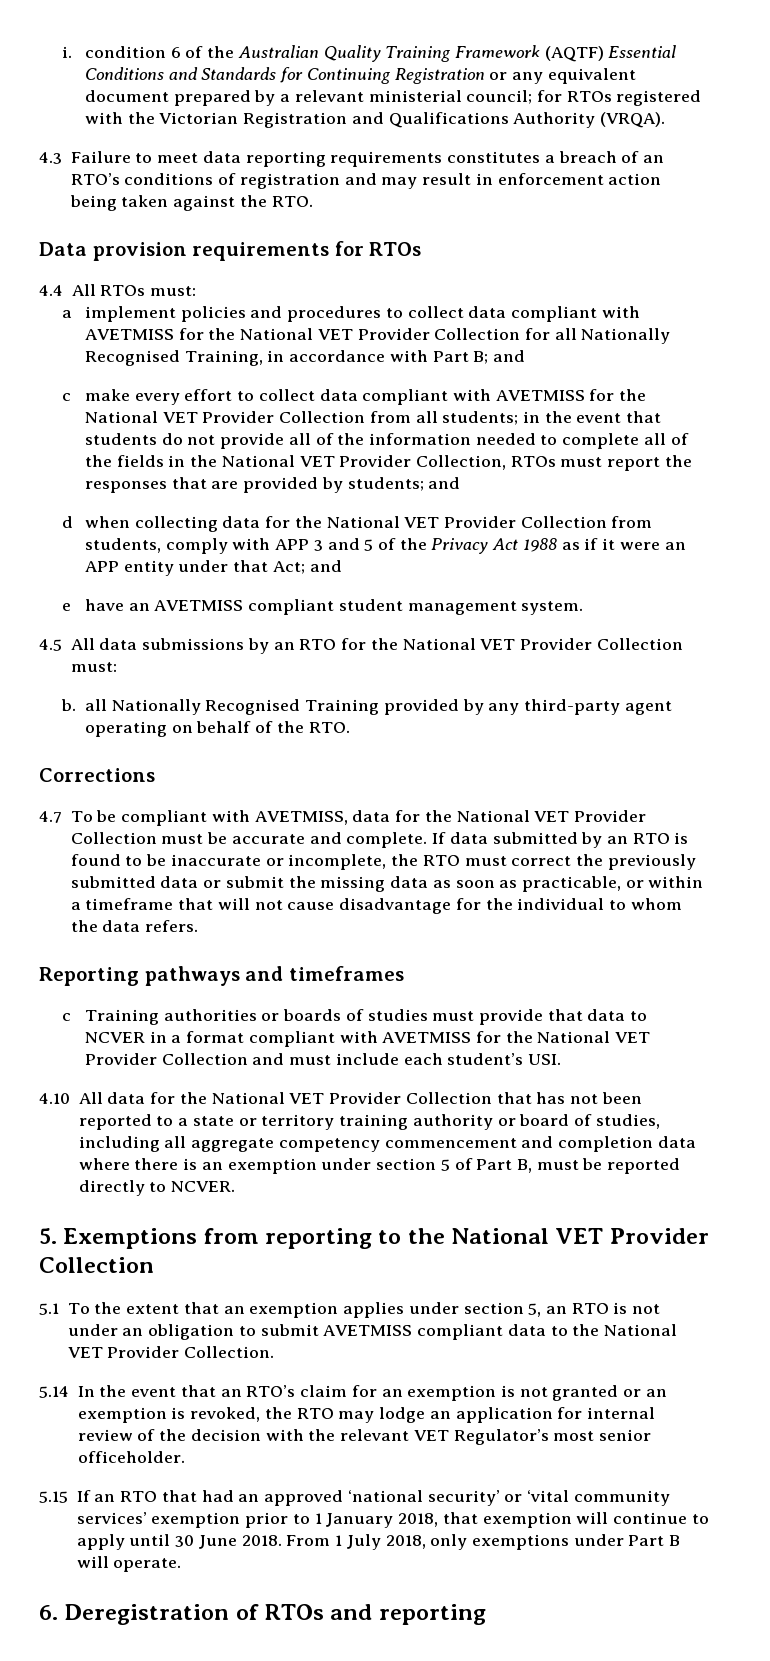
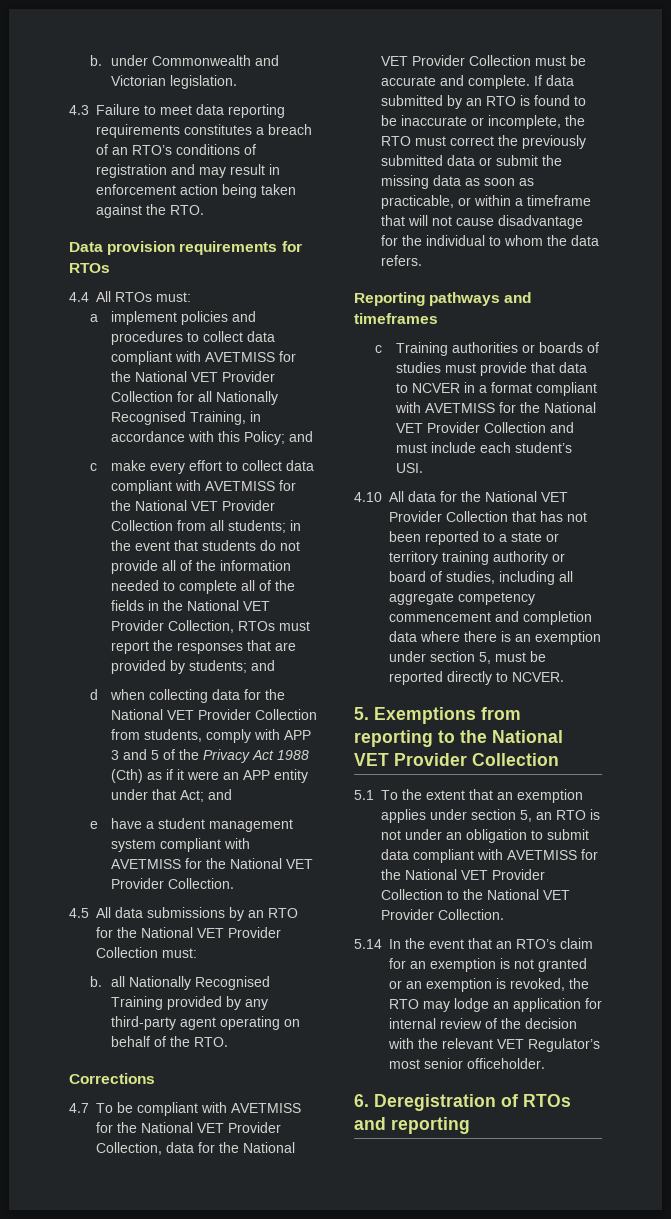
[61,45,677,62] [84,67,636,84] [84,90,702,106] [84,112,665,128] i. condition 6 of the Australian Quality Training Framework (AQTF) Essential Conditions and Standards for Continuing Registration or any equivalent document prepared by a relevant ministerial council; for RTOs registered with the Victorian Registration and Qualifications Authority (VRQA). -> [89,55,279,66] [110,75,237,89] b. under Commonwealth and Victorian legislation.
[432,351,489,364] Part B; -> [217,431,285,445] this Policy;
(557, 545) none -> [110,769,143,783] (Cth)
[128,599,584,615] an AVETMISS compliant student management system. -> [145,818,293,832] [110,838,250,852] [110,858,313,869] [110,878,234,889] a student management system compliant with AVETMISS for the National VET Provider Collection.
[254,811,348,825] AVETMISS, -> [231,1103,301,1113] [96,1122,281,1133] [96,1142,162,1155] AVETMISS for the National VET Provider Collection,
[440,1158,533,1173] 5 of Part B, -> [479,652,491,664] 5,
[323,1324,546,1340] AVETMISS compliant data -> [381,849,598,863] [381,869,545,880] [381,889,443,900] data compliant with AVETMISS for the National VET Provider Collection
[39,1490,670,1506] [76,1512,709,1528] [76,1534,681,1550] [76,1556,182,1572] // 5.15 If an RTO that had an approved ‘national security’ or ‘vital community services’ exemption prior to 1 January 2018, that exemption will continue to apply until 30 June 2018. From 1 July 2018, only exemptions under Part B will operate. -> (545, 1063) none

